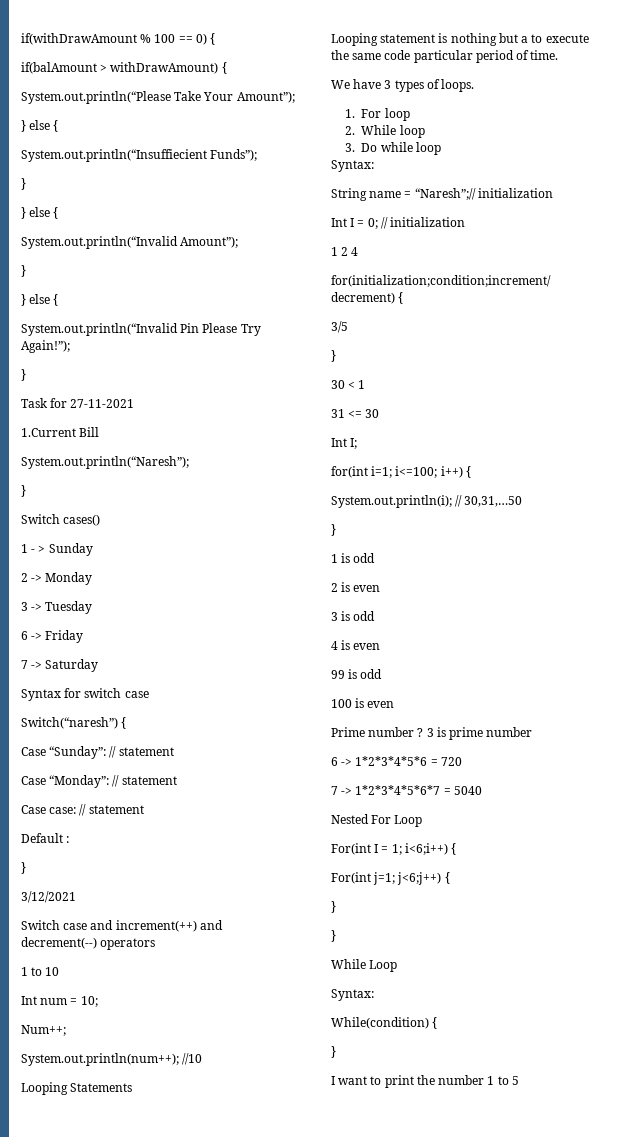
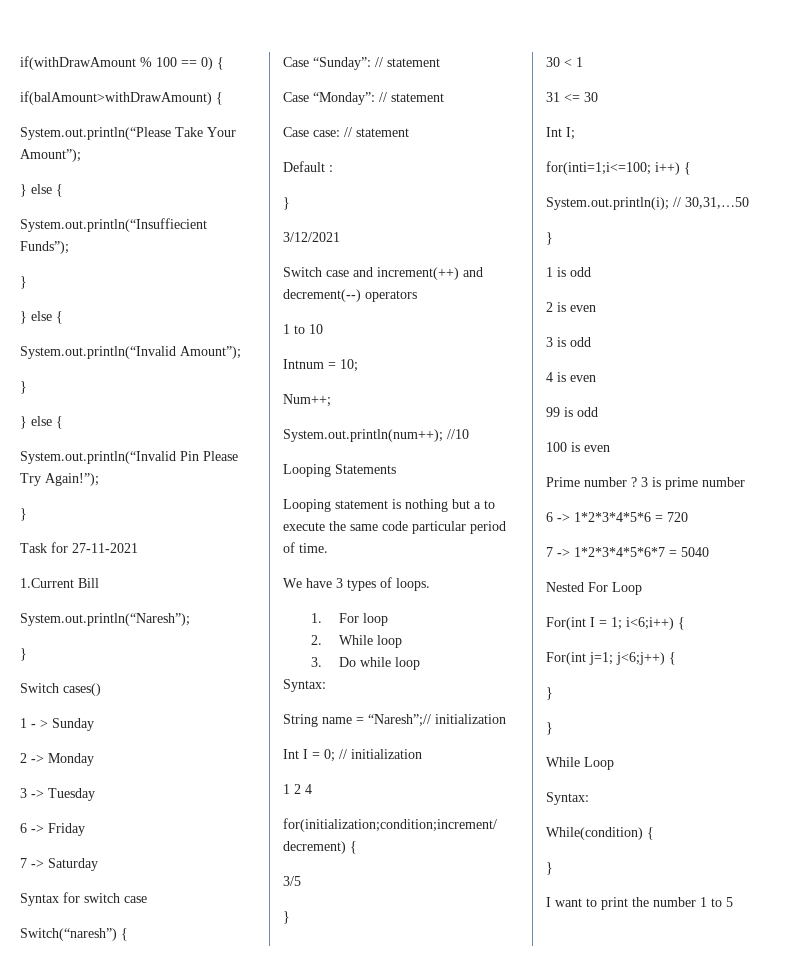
[21,62,219,74] if(balAmount > withDrawAmount) -> [20,91,212,105] if(balAmount>withDrawAmount)
[21,996,68,1005] Int num -> [283,359,324,369] Intnum
[331,466,438,478] for(int i=1; i<=100; -> [546,161,651,175] for(inti=1;i<=100;

